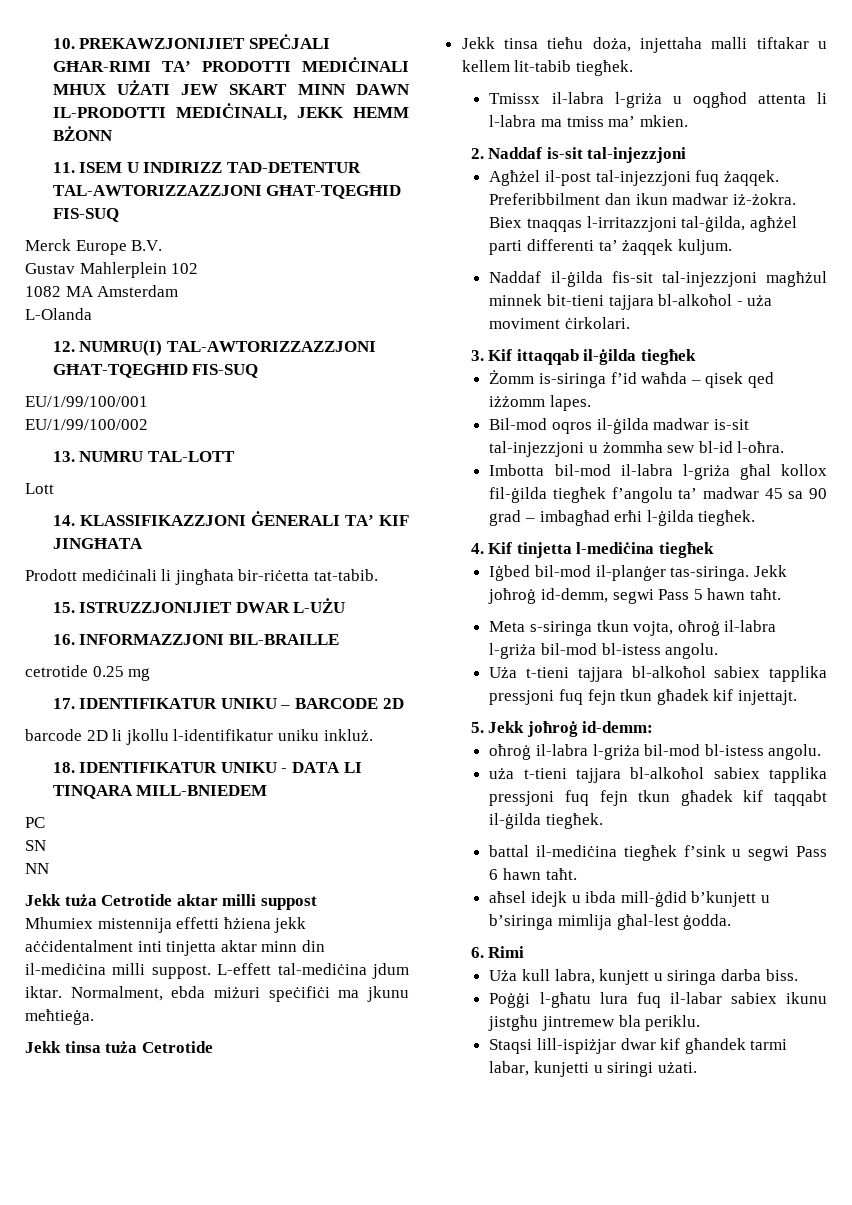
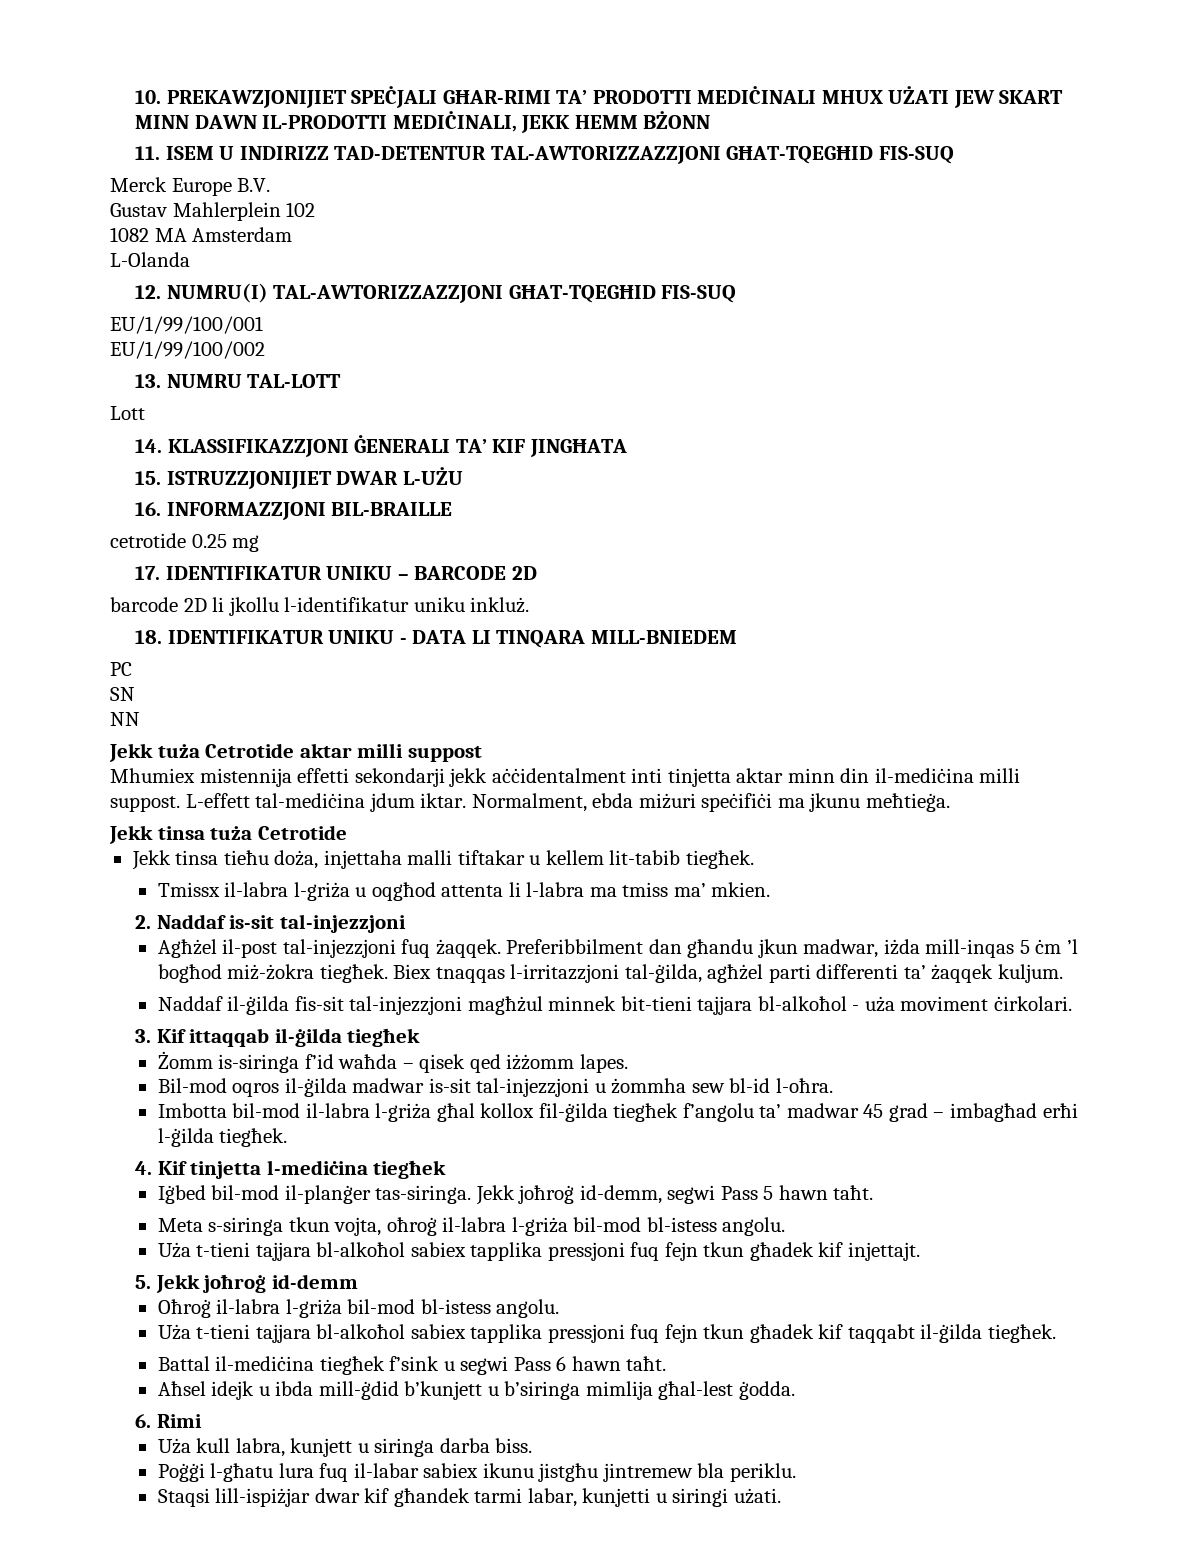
[25,569,378,585] // Prodott mediċinali li jingħata bir-riċetta tat-tabib. -> (627, 448) none
[223,917,271,929] ħżiena -> [354,768,445,787] sekondarji
[635,193,796,205] ikun madwar iż-żokra. -> [687,939,1079,958] [157,964,388,983] għandu jkun madwar, iżda mill-inqas 5 ċm ’l bogħod miż-żokra tiegħek.
[788,488,827,499] sa 90 -> (884, 1111) none
[582,721,654,733] [489,744,822,760] [489,768,515,779] id-demm: // oħroġ il-labra l-griża bil-mod bl-istess angolu. // uża -> [271,1274,358,1289] [157,1299,560,1318] [157,1324,191,1340] id-demm // Oħroġ il-labra l-griża bil-mod bl-istess angolu. // Uża
[489,845,530,857] battal -> [157,1356,210,1371] Battal
[489,891,527,903] aħsel -> [157,1381,206,1396] Aħsel

